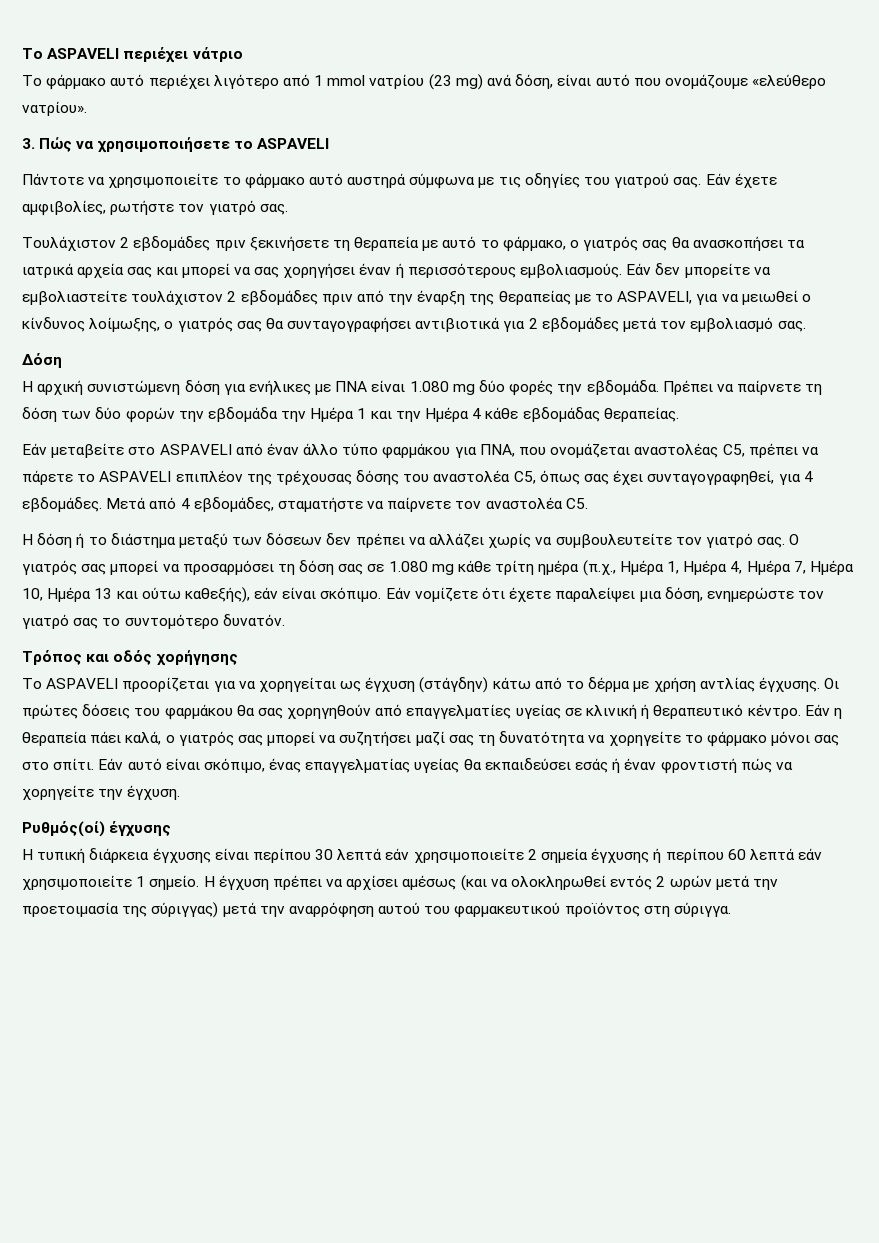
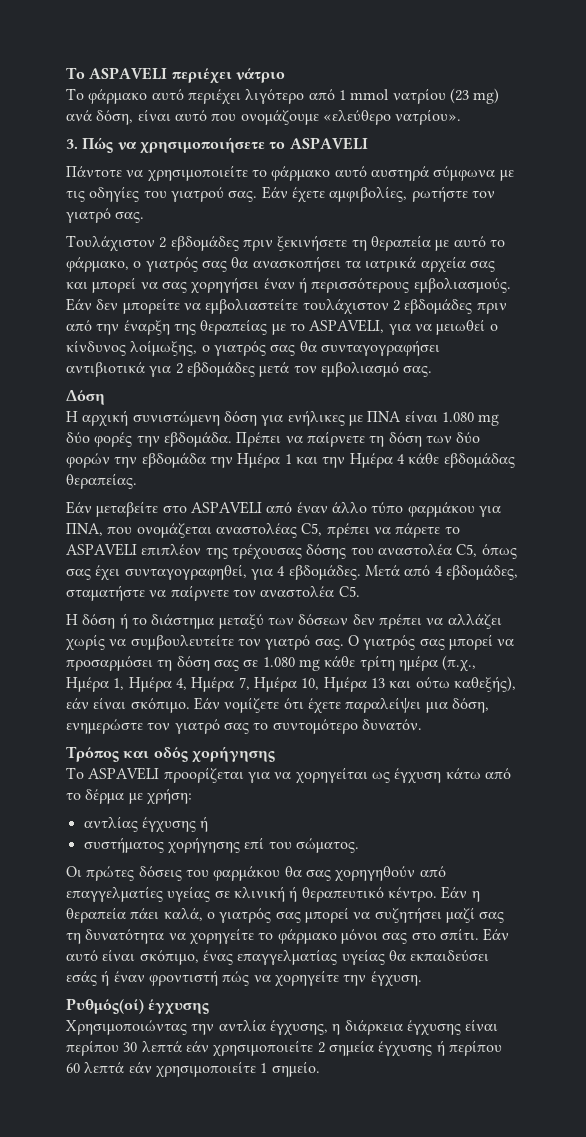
[419,677,489,693] (στάγδην) -> (442, 776) none
[653,677,820,692] χρήση αντλίας έγχυσης. -> [146,788,192,805] [83,816,209,833] [83,837,359,854] χρήση: // αντλίας έγχυσης ή // συστήματος χορήγησης επί του σώματος. //
[22,848,86,863] Η τυπική -> [66,1019,341,1036] Χρησιμοποιώντας την αντλία έγχυσης, η
[203,875,778,891] [22,902,732,918] Η έγχυση πρέπει να αρχίσει αμέσως (και να ολοκληρωθεί εντός 2 ωρών μετά την προετοιμασία της σύριγγας) μετά την αναρρόφηση αυτού του φαρμακευτικού προϊόντος στη σύριγγα. -> (320, 1069) none

